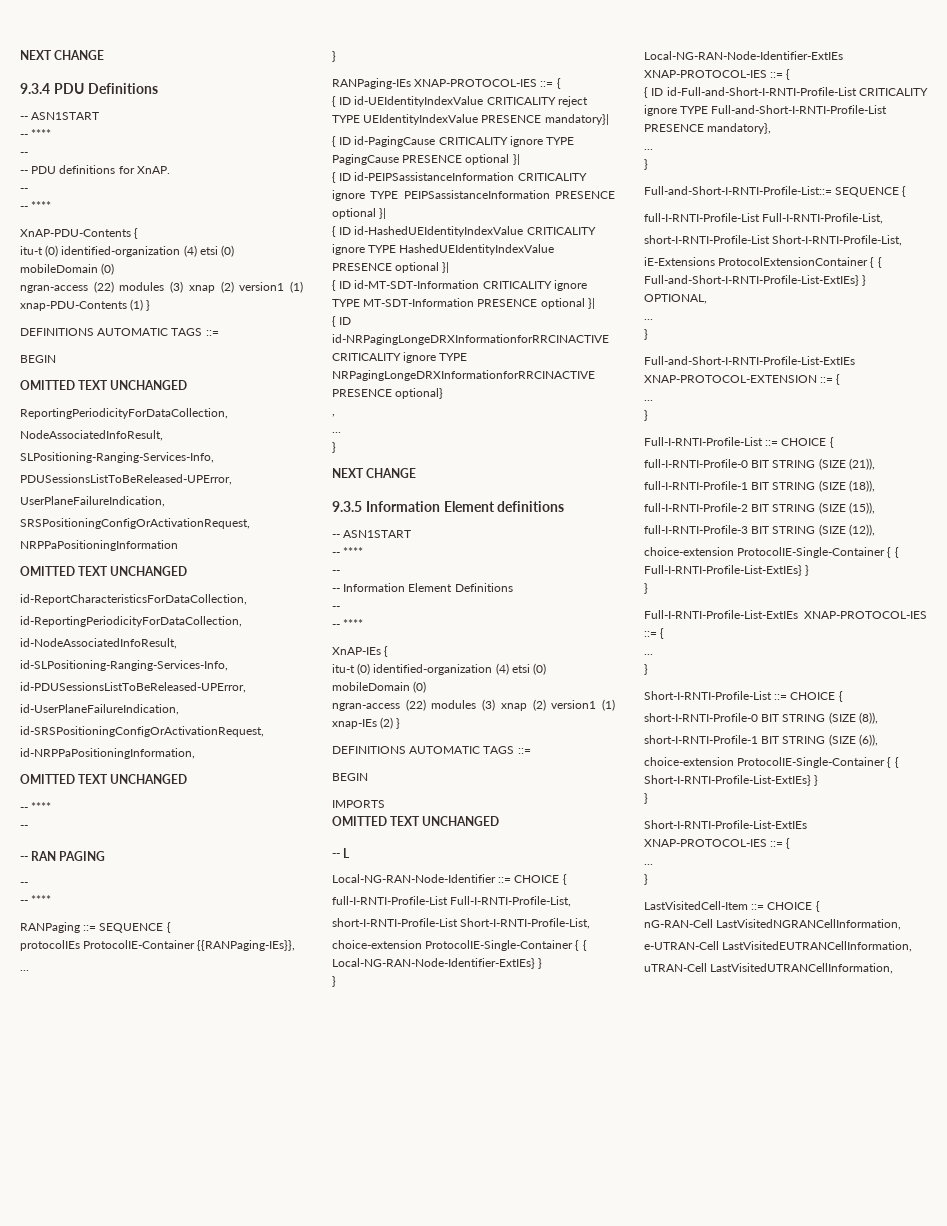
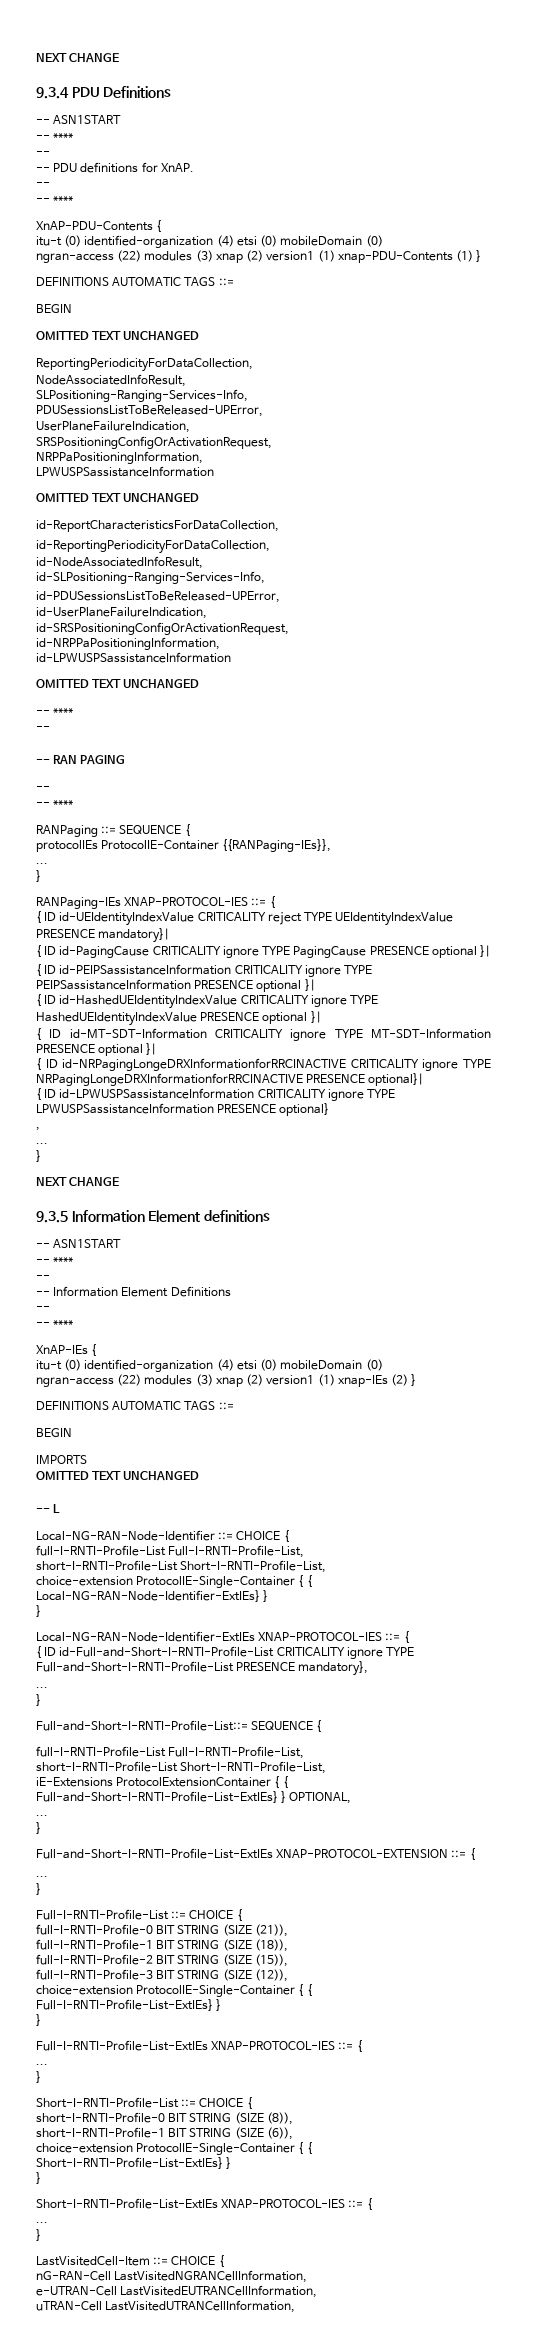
[20,540,178,551] NRPPaPositioningInformation -> [36,451,203,464] [36,466,214,477] NRPPaPositioningInformation, // LPWUSPSassistanceInformation
(195, 753) none -> [36,652,231,663] // id-LPWUSPSassistanceInformation
(392, 393) none -> [368,1073,424,1086] [36,1088,396,1101] [36,1103,277,1114] optional}| // { ID id-LPWUSPSassistanceInformation CRITICALITY ignore TYPE LPWUSPSassistanceInformation PRESENCE

